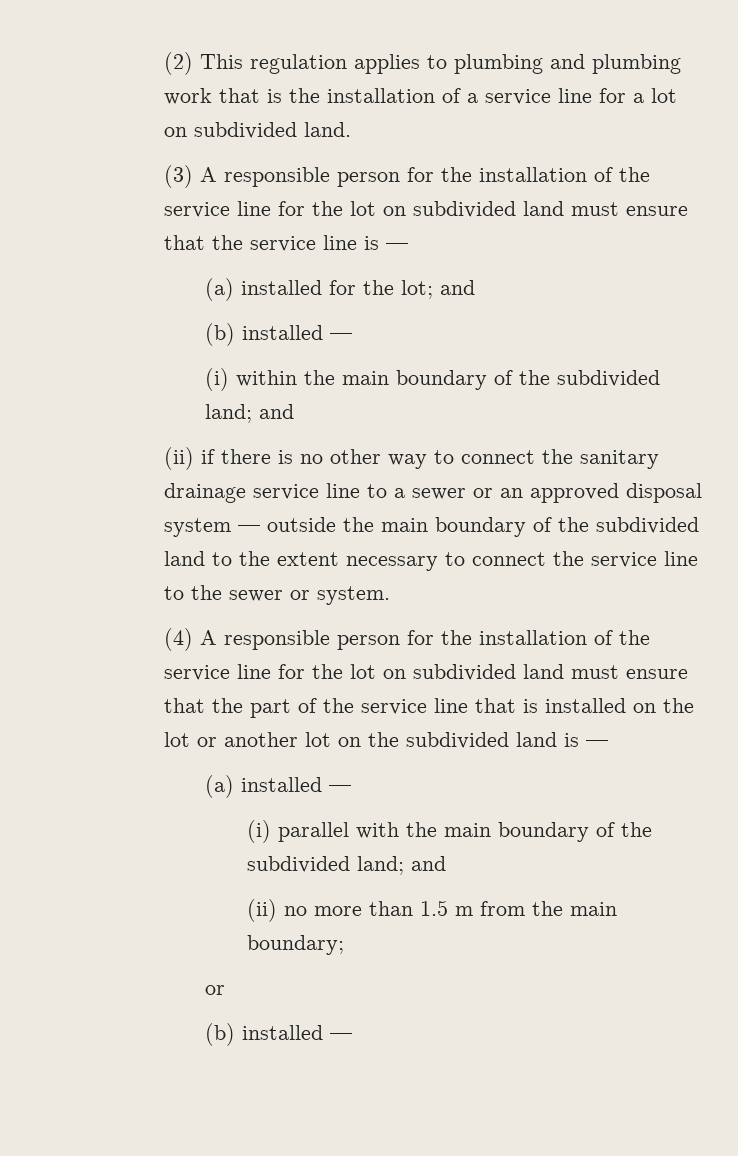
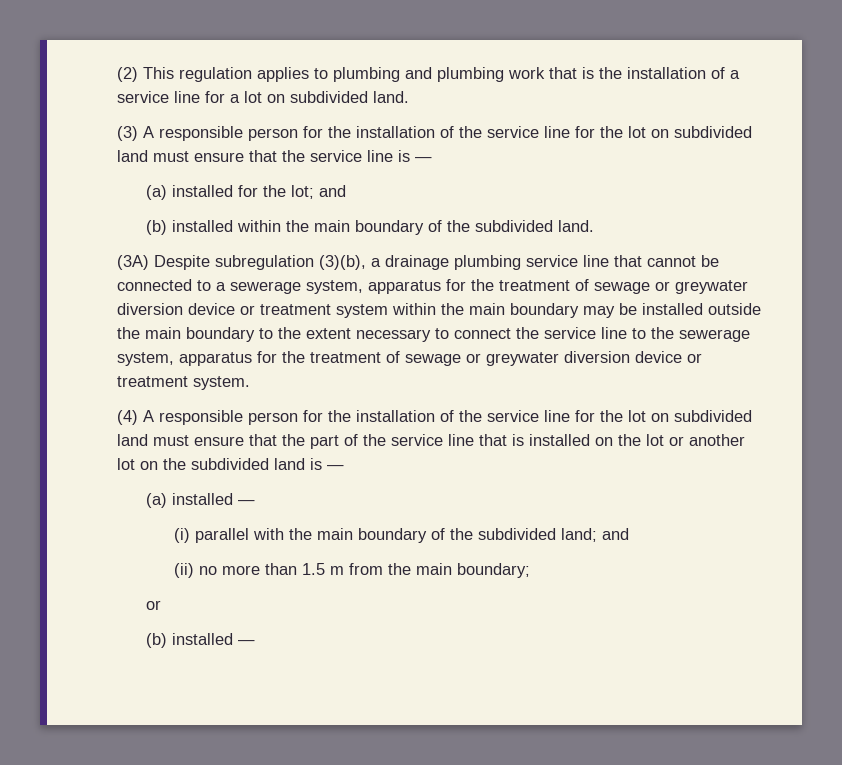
[330,333,353,340] [205,368,230,391] — // (i) -> (233, 226) none
[205,404,295,423] [163,447,659,470] [163,483,702,503] [163,517,699,537] [163,551,205,566] land; and // (ii) if there is no other way to connect the sanitary drainage service line to a sewer or an approved disposal system — outside the main boundary of the subdivided land -> [557,220,594,232] [117,255,720,270] [117,279,749,294] [117,303,762,318] [117,327,256,342] land. // (3A) Despite subregulation (3)(b), a drainage plumbing service line that cannot be connected to a sewerage system, apparatus for the treatment of sewage or greywater diversion device or treatment system within the main boundary may be installed outside the main boundary
[228,590,310,602] sewer or -> [679,329,751,342] [117,351,703,366] [117,376,189,387] sewerage system, apparatus for the treatment of sewage or greywater diversion device or treatment

